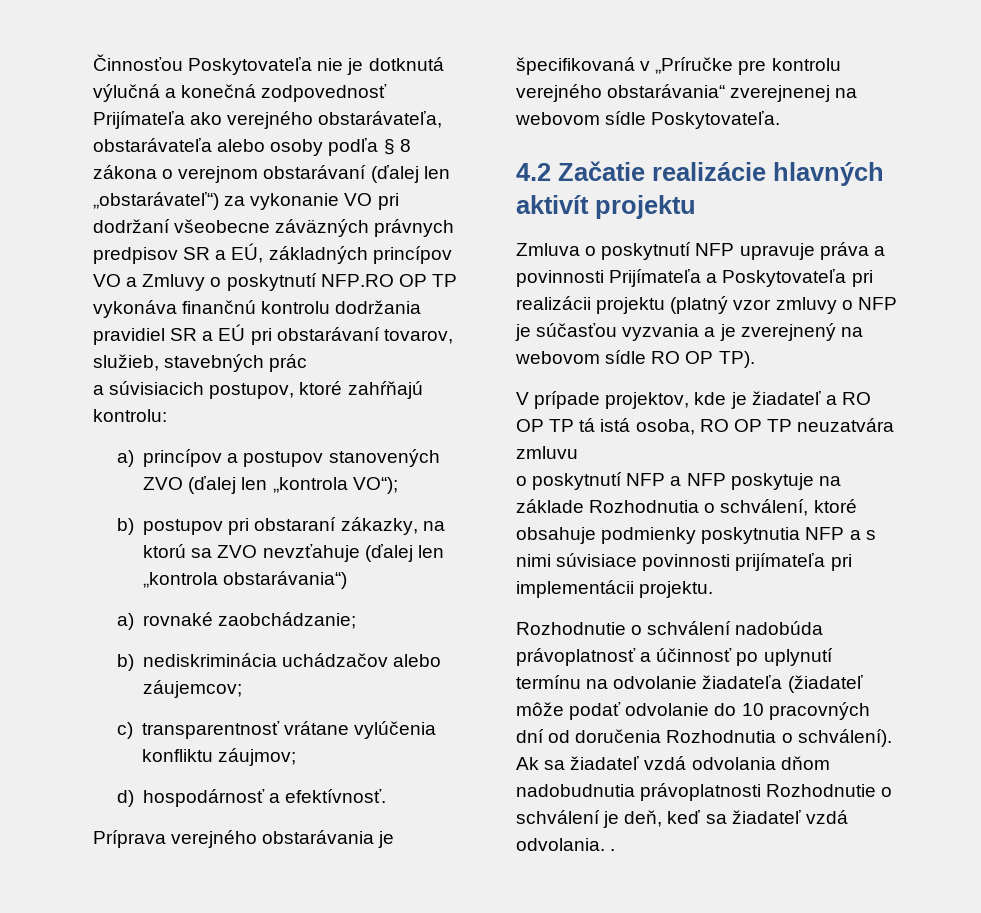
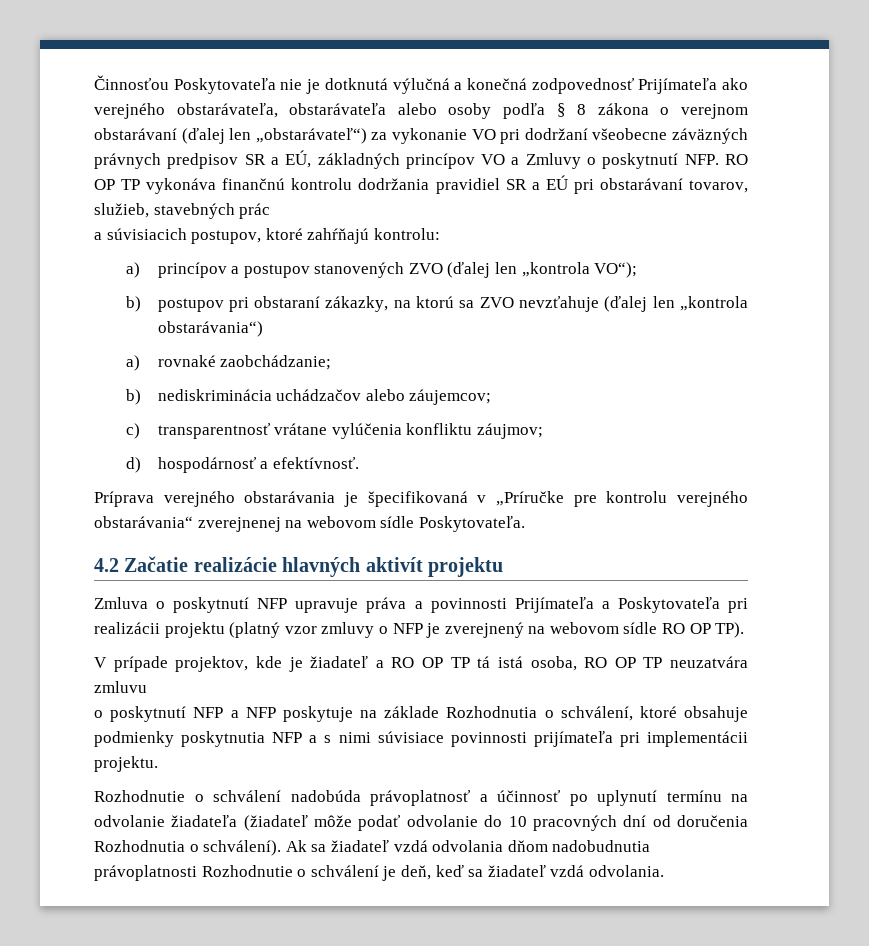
[320,274,394,287] NFP.RO -> [684,154,748,165] NFP. RO
[536,323,736,341] súčasťou vyzvania a je -> (441, 630) none
[610,849,616,851] . -> (664, 871) none

